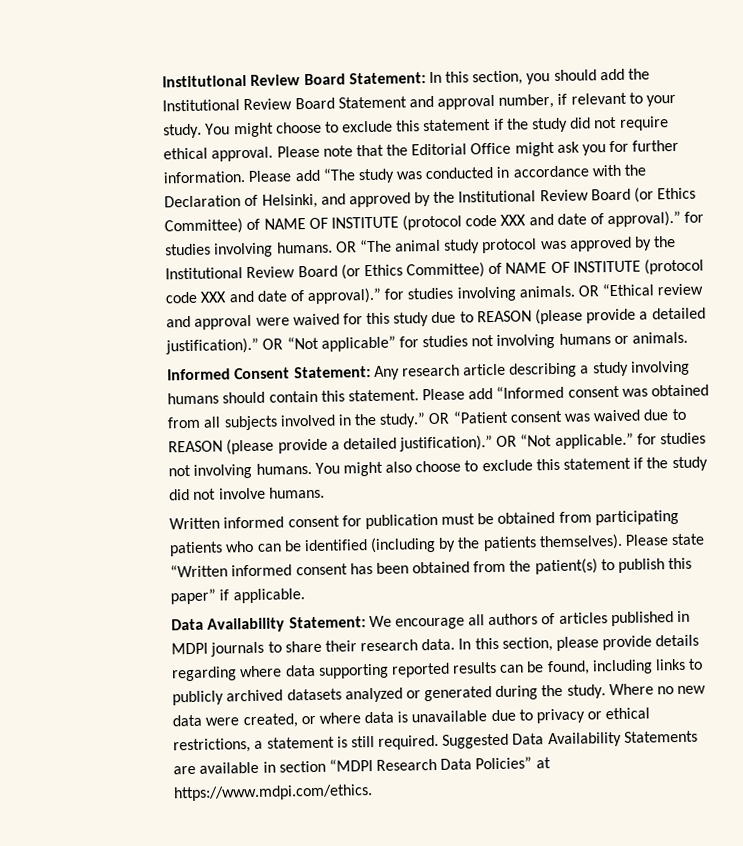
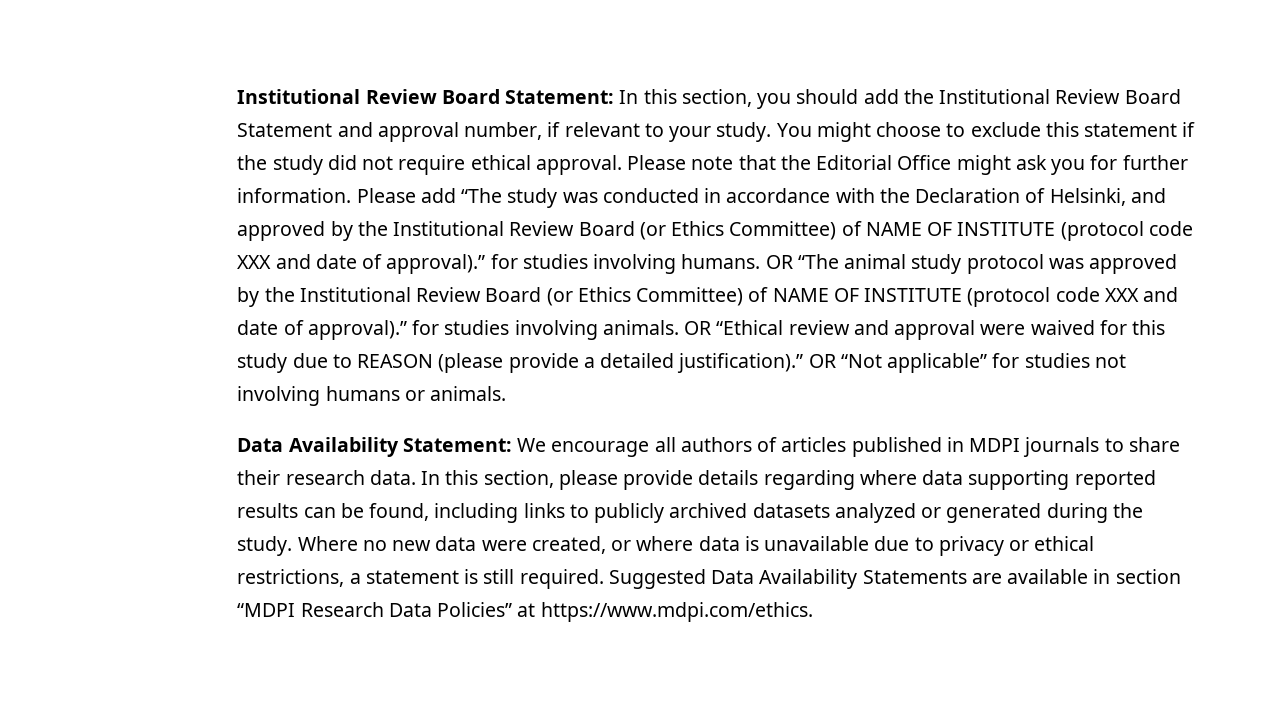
[167,360,690,381] [167,384,710,405] [167,408,686,431] [168,432,707,455] [168,456,708,479] [169,486,325,501] [169,509,679,530] [169,533,706,557] [170,557,693,578] [170,588,305,605] // Informed Consent Statement: Any research article describing a study involving humans should contain this statement. Please add “Informed consent was obtained from all subjects involved in the study.” OR “Patient consent was waived due to REASON (please provide a detailed justification).” OR “Not applicable.” for studies not involving humans. You might also choose to exclude this statement if the study did not involve humans. // Written informed consent for publication must be obtained from participating patients who can be identified (including by the patients themselves). Please state “Written informed consent has been obtained from the patient(s) to publish this paper” if applicable. -> (507, 393) none

